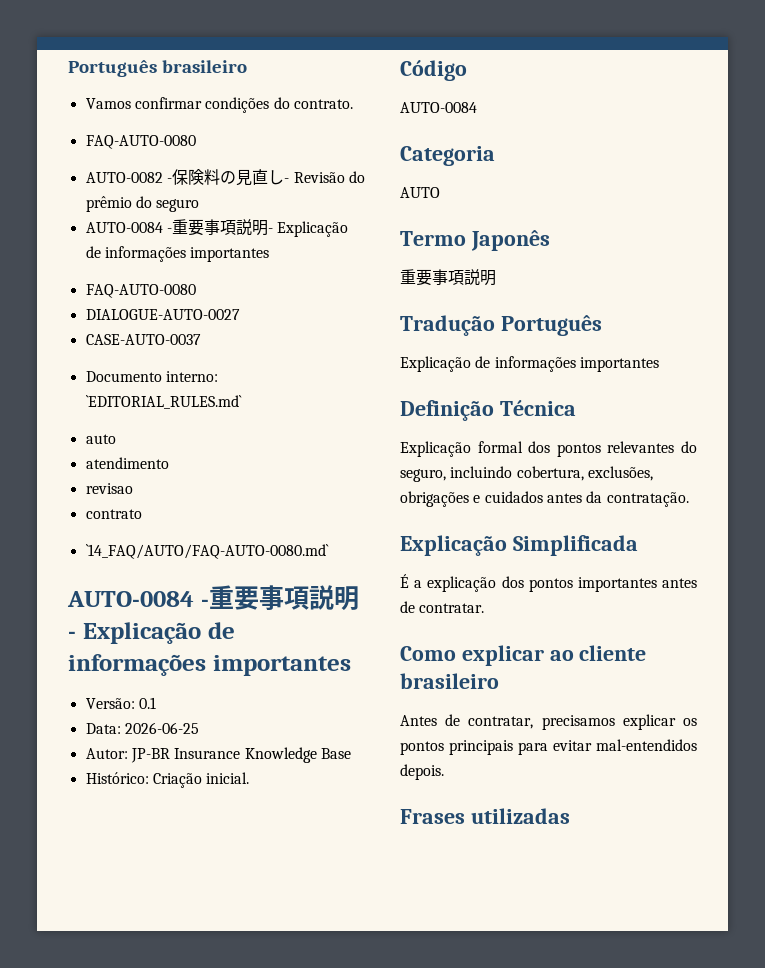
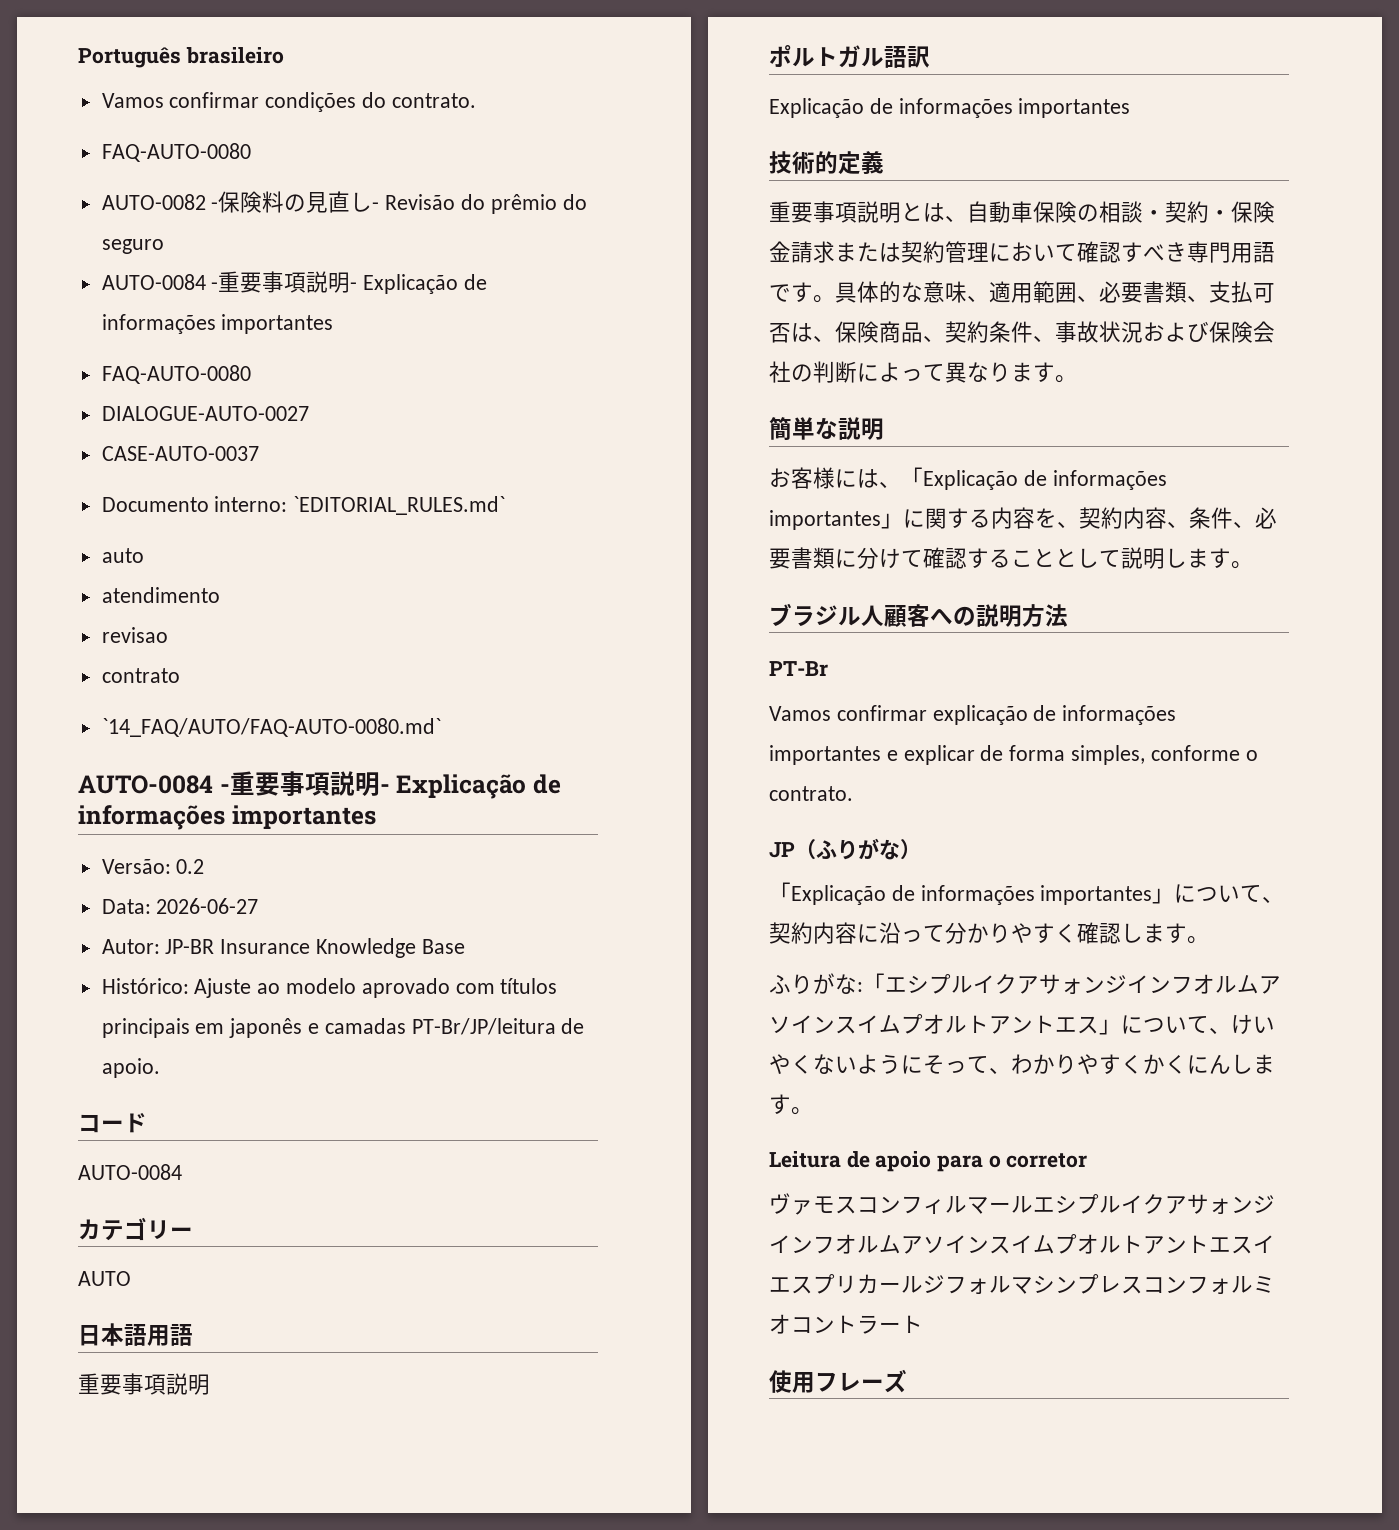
[138,697,156,709] 0.1 -> [176,859,205,874] 0.2
[124,722,199,734] 2026-06-25 -> [156,898,259,914] 2026-06-27
[152,772,250,788] [400,60,467,81] Criação inicial. // Código -> [194,978,558,998] [101,1018,585,1038] [101,1058,160,1078] [78,1113,147,1133] Ajuste ao modelo aprovado com títulos principais em japonês e camadas PT-Br/JP/leitura de apoio. // コード
[400,146,495,166] Categoria -> [78,1217,193,1241] カテゴリー
[400,230,550,251] Termo Japonês -> [78,1323,193,1346] 日本語用語
[400,315,602,336] [400,356,659,372] [400,400,576,421] [400,441,697,457] [400,466,653,482] [400,491,689,507] [400,535,638,556] [400,574,697,592] [400,601,485,613] [400,645,647,666] [400,673,499,689] [400,714,697,730] [400,739,697,755] [400,764,444,780] [400,808,570,824] Tradução Português // Explicação de informações importantes // Definição Técnica // Explicação formal dos pontos relevantes do seguro, incluindo cobertura, exclusões, obrigações e cuidados antes da contratação. // Explicação Simplificada // É a explicação dos pontos importantes antes de contratar. // Como explicar ao cliente brasileiro // Antes de contratar, precisamos explicar os pontos principais para evitar mal-entendidos depois. // Frases utilizadas -> [769,45,930,68] [769,98,1131,118] [769,151,884,175] [769,201,1275,223] [769,241,1275,263] [769,281,1275,303] [769,321,1275,343] [769,361,1077,383] [769,417,884,441] [769,467,1167,490] [769,507,1277,530] [769,547,1253,569] [769,603,1068,627] [769,661,828,676] [769,705,1177,725] [769,745,1258,765] [769,786,853,801] [769,838,921,860] [769,882,1285,905] [769,922,1209,944] [769,973,1281,994] [769,1014,1275,1035] [769,1054,1275,1074] [769,1094,813,1115] [769,1151,1088,1172] [769,1193,1275,1215] [769,1234,1275,1254] [769,1274,1275,1294] [769,1314,923,1334] [769,1369,907,1393] ポルトガル語訳 // Explicação de informações importantes // 技術的定義 // 重要事項説明とは、自動車保険の相談・契約・保険金請求または契約管理において確認すべき専門用語です。具体的な意味、適用範囲、必要書類、支払可否は、保険商品、契約条件、事故状況および保険会社の判断によって異なります。 // 簡単な説明 // お客様には、「Explicação de informações importantes」に関する内容を、契約内容、条件、必要書類に分けて確認することとして説明します。 // ブラジル人顧客への説明方法 // PT-Br // Vamos confirmar explicação de informações importantes e explicar de forma simples, conforme o contrato. // JP（ふりがな） // 「Explicação de informações importantes」について、契約内容に沿って分かりやすく確認します。 // ふりがな:「エシプルイクアサォンジインフオルムアソインスイムプオルトアントエス」について、けいやくないようにそって、わかりやすくかくにんします。 // Leitura de apoio para o corretor // ヴァモスコンフィルマールエシプルイクアサォンジインフオルムアソインスイムプオルトアントエスイエスプリカールジフォルマシンプレスコンフォルミオコントラート // 使用フレーズ

